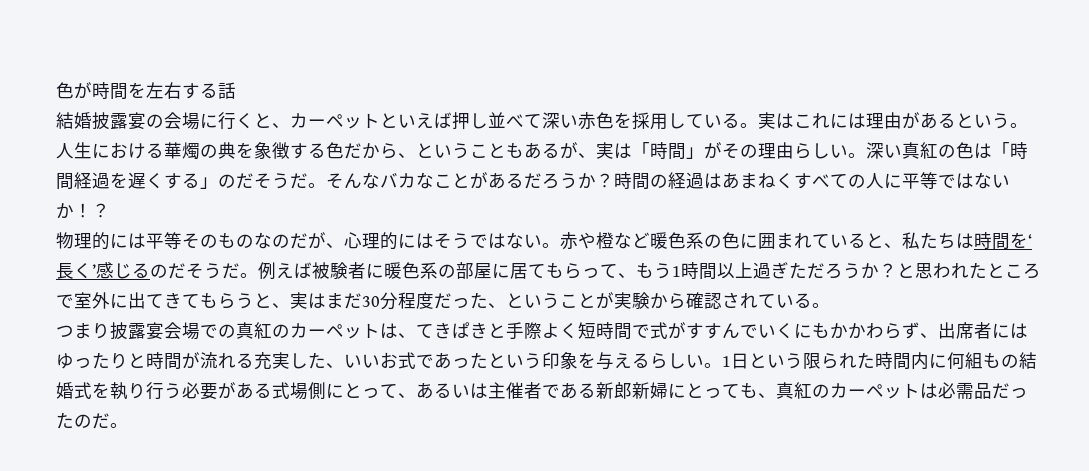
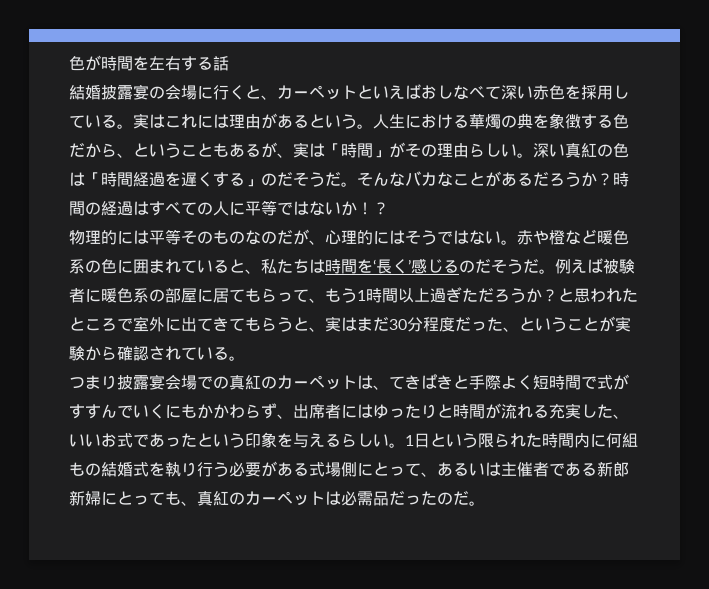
[452,112,506,130] 押し並 -> [421,85,469,100] おしな
[722,172,794,189] あまねく -> (149, 208) none

